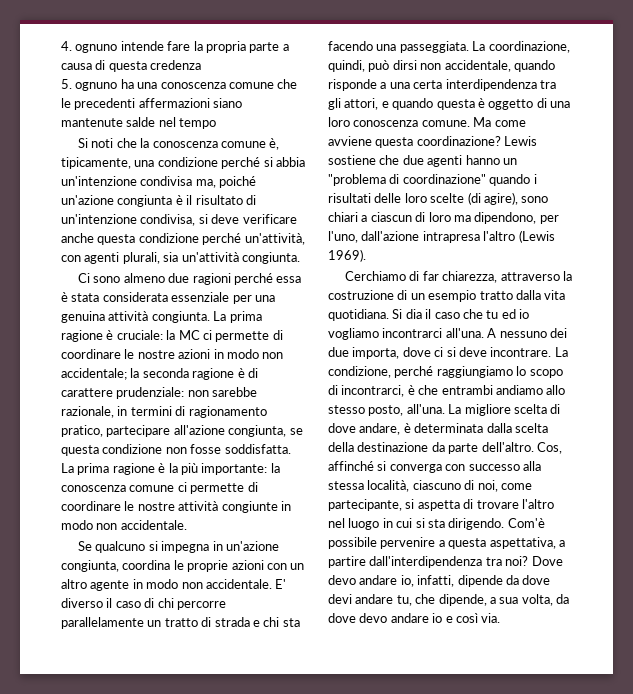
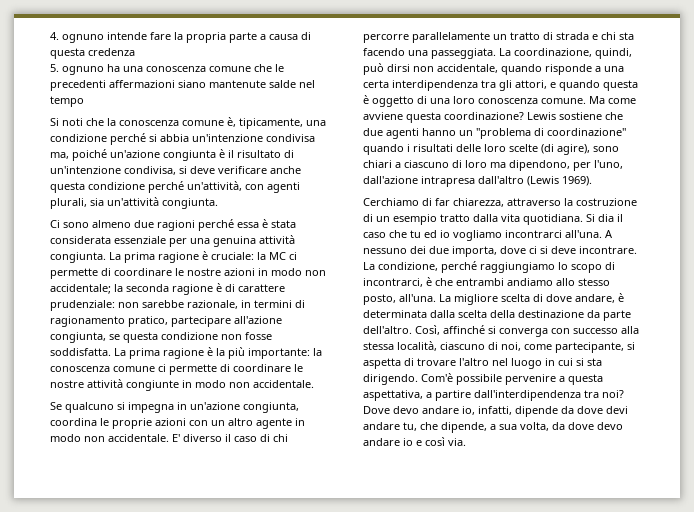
[370,212,412,222] ciascun -> [404,160,449,168] ciascuno
[483,231,516,241] l'altro -> [478,176,524,184] dall'altro
[536,442,562,454] Cos, -> [415,325,440,335] Così,

